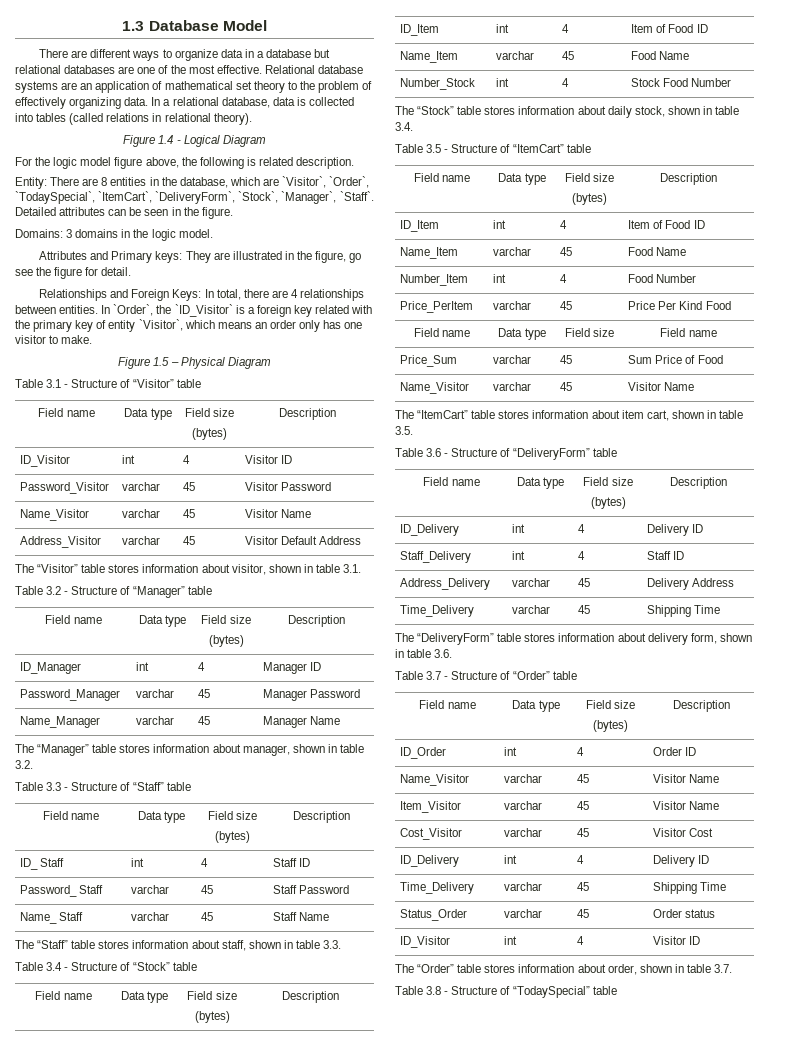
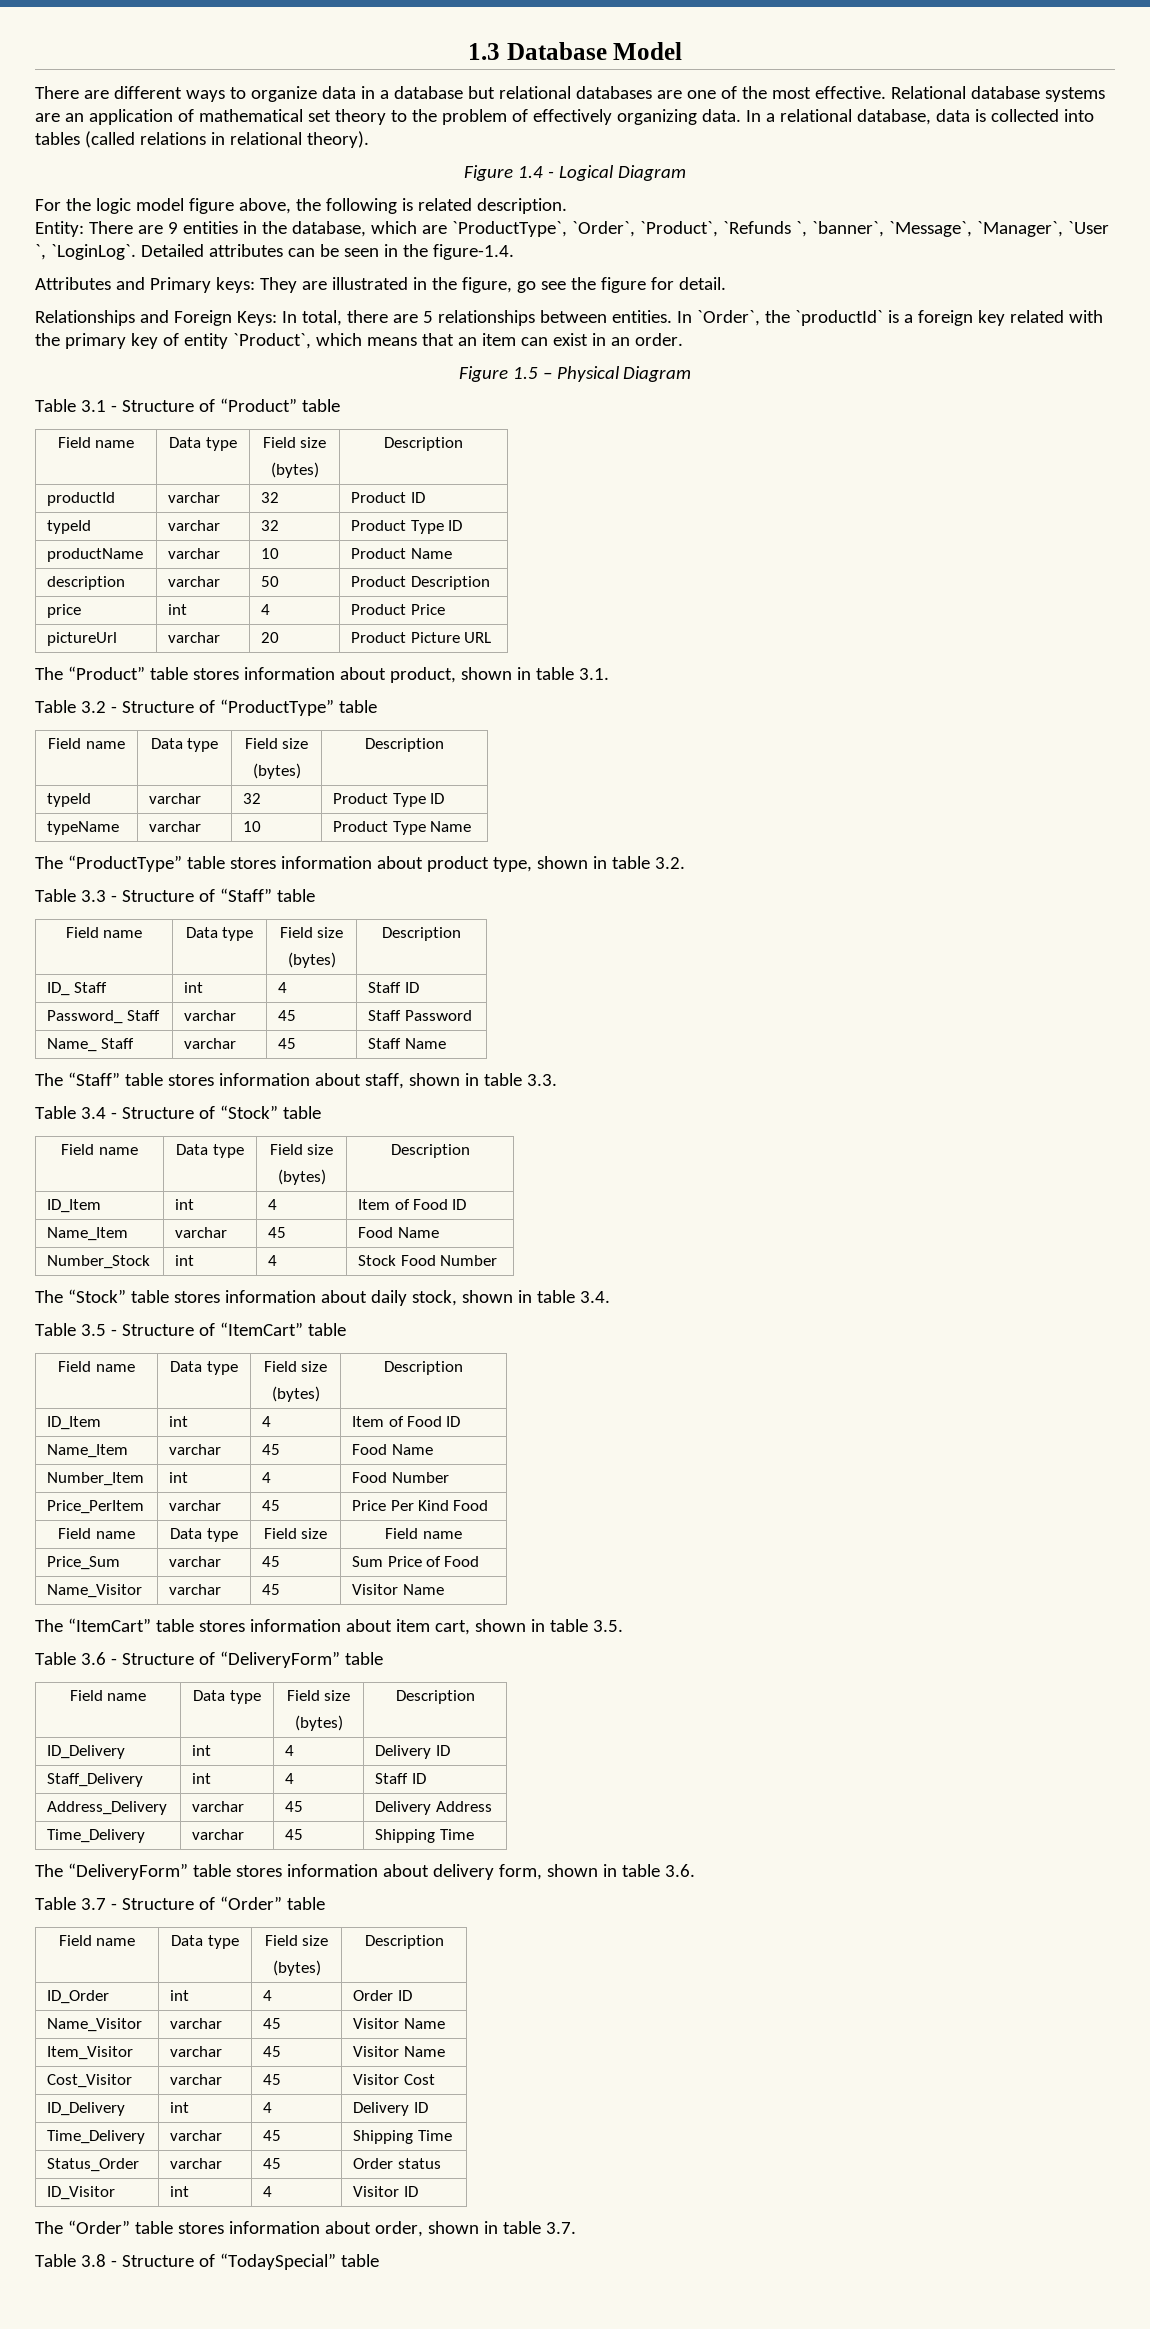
[101,177,108,186] 8 -> [167,222,178,234] 9
[282,176,370,188] [15,191,374,204] `Visitor`, `Order`, `TodaySpecial`, `ItemCart`, `DeliveryForm`, `Stock`, `Manager`, `Staff`. -> [451,221,1109,237] [35,244,136,260] `ProductType`, `Order`, `Product`, `Refunds `, `banner`, `Message`, `Manager`, `User `, `LoginLog`.
[201,207,233,219] [15,229,213,241] figure. // Domains: 3 domains in the logic model. -> [432,244,514,260] figure-1.4.
[291,289,299,298] 4 -> [422,311,433,323] 5
[174,304,233,317] `ID_Visitor` -> [794,310,883,326] `productId`
[138,319,183,331] `Visitor`, -> [232,333,311,349] `Product`,
[254,320,363,332] [15,335,93,344] an order only has one visitor to make. -> [421,333,683,346] that an item can exist in an order.
[132,379,201,388] [38,408,95,417] [124,408,172,420] [184,408,235,417] [192,428,227,440] [278,408,336,420] [20,455,71,467] [122,455,136,464] [183,455,191,464] [245,455,293,464] [20,482,110,494] [122,482,161,491] [183,482,196,491] [245,482,332,491] [20,509,90,521] [122,509,161,518] [183,509,196,518] [245,509,312,518] [20,536,102,548] [122,536,161,545] [183,536,196,545] [245,536,362,545] [15,564,266,575] “Visitor” table // Field name | Data type | Field size // (bytes) | Description // ID_Visitor | int | 4 | Visitor ID // Password_Visitor | varchar | 45 | Visitor Password // Name_Visitor | varchar | 45 | Visitor Name // Address_Visitor | varchar | 45 | Visitor Default Address // The “Visitor” table stores information about visitor, -> [219,398,340,412] [57,437,135,448] [169,437,237,451] [262,437,327,448] [270,462,319,478] [384,437,463,451] [47,492,116,506] [168,492,221,503] [261,492,280,503] [351,492,425,503] [47,520,92,534] [168,520,221,531] [261,520,280,531] [351,520,462,534] [47,548,144,562] [168,548,221,559] [261,548,280,559] [351,548,452,559] [47,576,126,590] [168,576,221,587] [261,576,280,587] [351,576,490,590] [47,604,82,618] [168,604,188,615] [261,604,271,615] [351,604,445,615] [47,632,118,646] [168,632,221,643] [261,632,280,643] [351,632,491,643] [35,666,456,683] “Product” table // Field name | Data type | Field size // (bytes) | Description // productId | varchar | 32 | Product ID // typeId | varchar | 32 | Product Type ID // productName | varchar | 10 | Product Name // description | varchar | 50 | Product Description // price | int | 4 | Product Price // pictureUrl | varchar | 20 | Product Picture URL // The “Product” table stores information about product,
[132,586,212,598] [45,615,102,624] [138,615,187,627] [201,615,251,624] [208,635,244,647] [287,615,345,627] [20,662,82,674] [136,662,150,671] [198,662,206,671] [263,662,322,674] [20,689,121,701] [136,689,175,698] [198,689,211,698] [263,689,361,701] [20,716,101,728] [136,716,175,725] [198,716,211,725] [263,716,341,728] [15,744,290,756] “Manager” table // Field name | Data type | Field size // (bytes) | Description // ID_Manager | int | 4 | Manager ID // Password_Manager | varchar | 45 | Manager Password // Name_Manager | varchar | 45 | Manager Name // The “Manager” table stores information about manager, -> [219,699,377,716] [48,738,125,749] [150,738,219,752] [244,738,309,749] [252,763,301,779] [365,738,444,752] [47,793,92,807] [149,793,202,804] [243,793,262,804] [333,793,444,807] [47,821,120,835] [149,821,202,832] [243,821,262,832] [333,821,471,835] [35,855,532,872] “ProductType” table // Field name | Data type | Field size // (bytes) | Description // typeId | varchar | 32 | Product Type ID // typeName | varchar | 10 | Product Type Name // The “ProductType” table stores information about product type,

